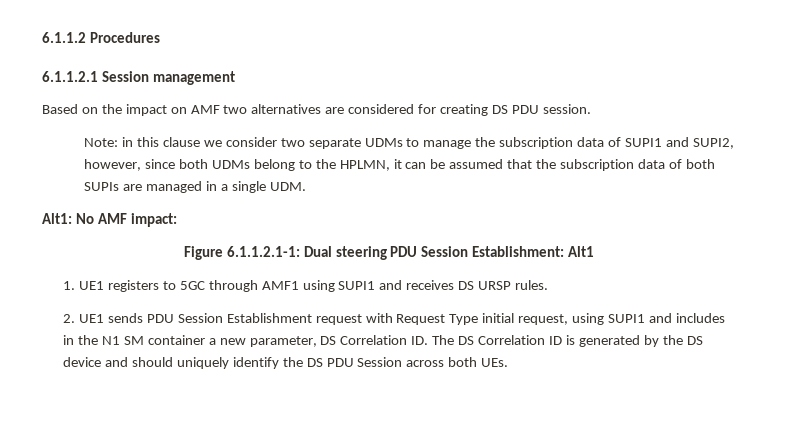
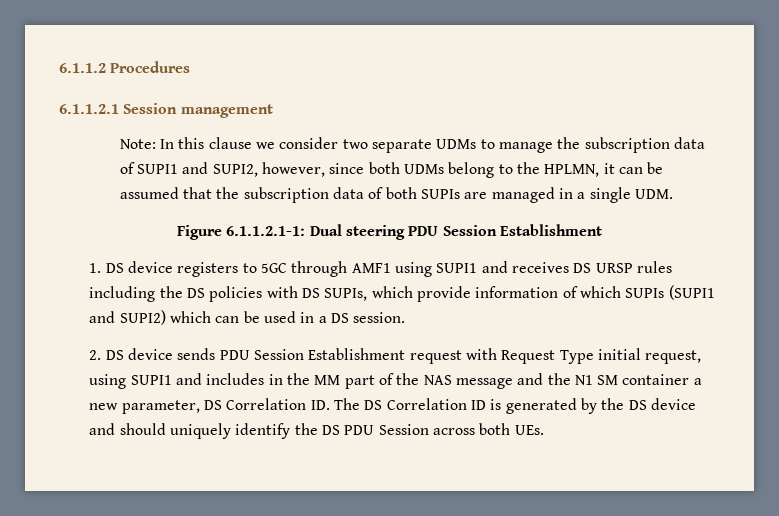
[42,104,591,116] // Based on the impact on AMF two alternatives are considered for creating DS PDU session. -> (273, 111) none
[122,137,134,147] in -> [160,139,175,149] In
[42,213,177,227] // Alt1: No AMF impact: -> (673, 194) none
[472,246,595,257] Establishment: Alt1 -> [499,224,602,236] Establishment
[79,281,105,290] UE1 -> [105,261,173,273] DS device
[515,280,549,290] rules. -> [636,261,672,273] [89,285,715,302] [89,310,406,325] rules including the DS policies with DS SUPIs, which provide information of which SUPIs (SUPI1 and SUPI2) which can be used in a DS session.
[79,314,105,323] UE1 -> [105,348,173,360] DS device
(99, 340) none -> [314,373,571,389] MM part of the NAS message and the

